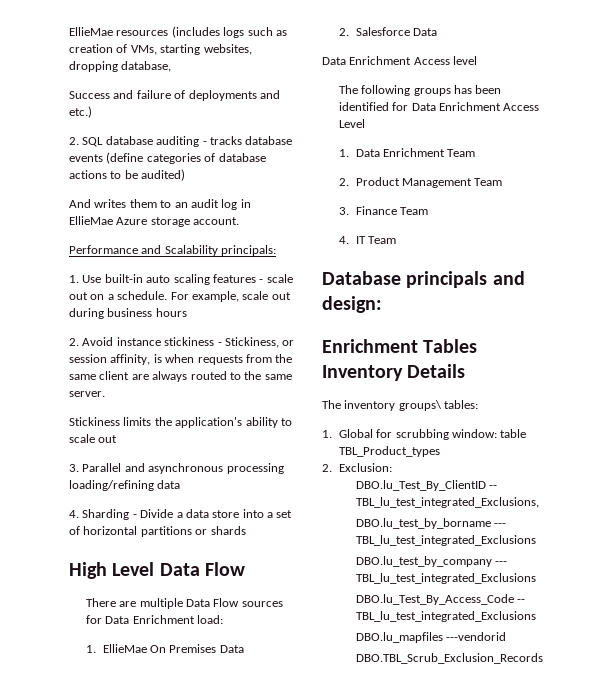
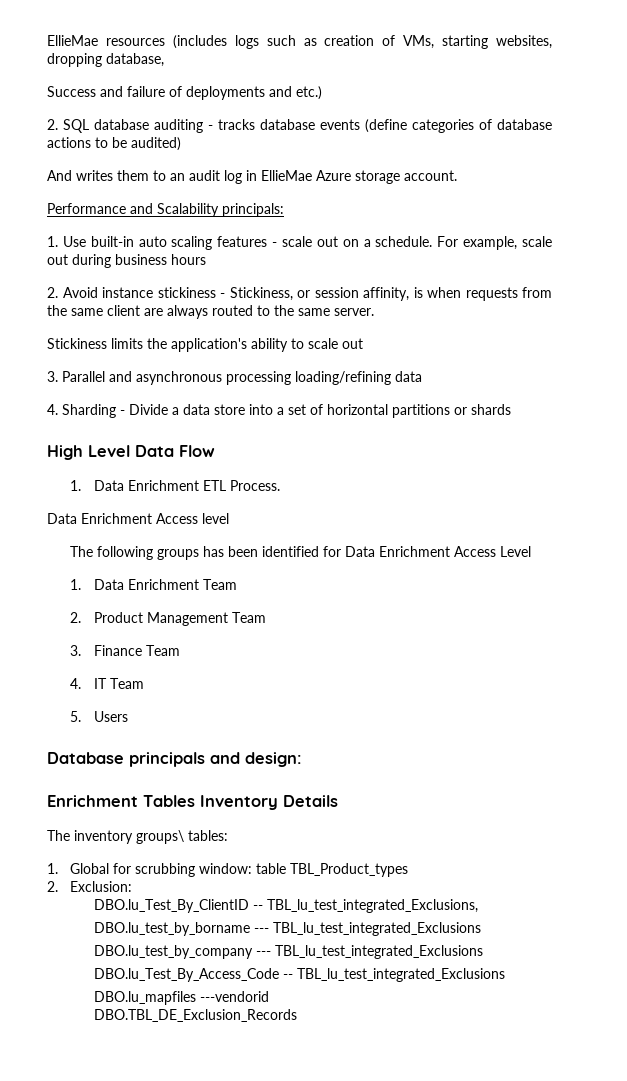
[85,598,283,609] [85,615,223,624] [85,644,244,653] [338,27,438,36] There are multiple Data Flow sources for Data Enrichment load: // 1. EllieMae On Premises Data // 2. Salesforce Data -> [70,480,280,491] 1. Data Enrichment ETL Process.
(397, 240) none -> [70,711,128,722] // 5. Users
[355,653,543,664] DBO.TBL_Scrub_Exclusion_Records -> [93,1009,297,1022] DBO.TBL_DE_Exclusion_Records

